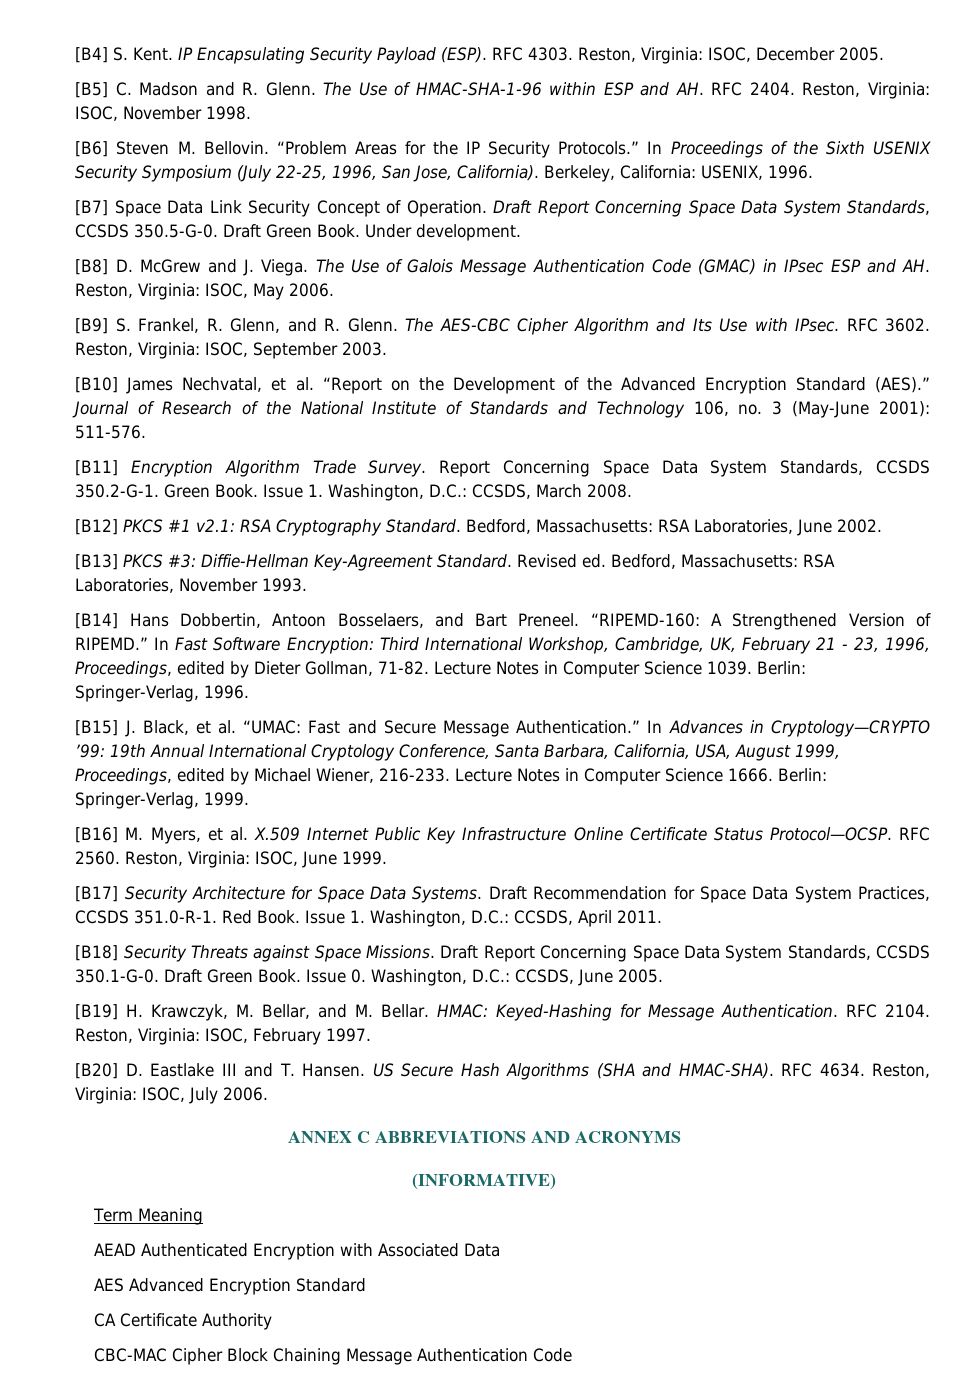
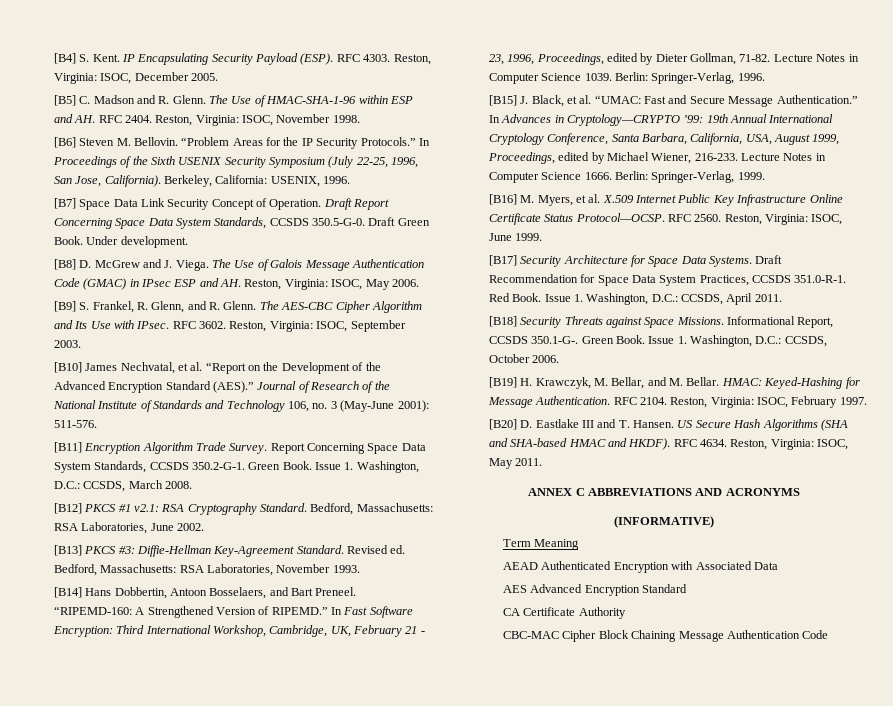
[440,945,930,962] [75,969,664,986] Draft Report Concerning Space Data System Standards, CCSDS 350.1-G-0. Draft Green Book. Issue 0. Washington, D.C.: CCSDS, June 2005. -> [726,316,834,328] [488,335,827,347] [488,354,560,363] Informational Report, CCSDS 350.1-G-. Green Book. Issue 1. Washington, D.C.: CCSDS, October 2006.
[678,1063,774,1079] HMAC-SHA). -> [510,438,671,450] SHA-based HMAC and HKDF).
[189,1087,269,1104] July 2006. -> [488,458,543,469] May 2011.

